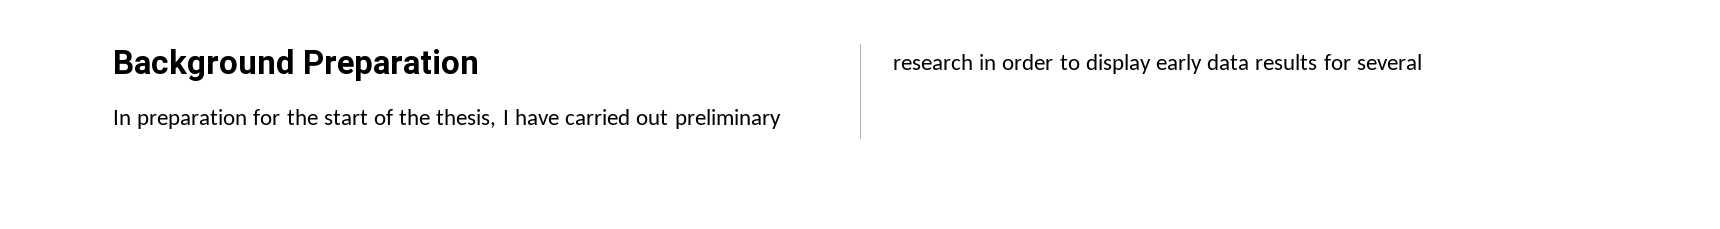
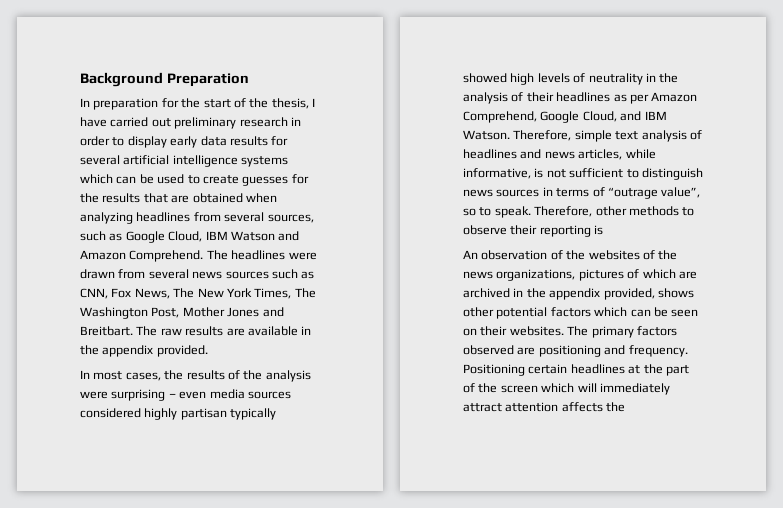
(1422, 62) none -> [123,155,289,167] [80,174,309,186] [80,193,277,203] [80,212,314,224] [80,231,300,243] [80,250,317,262] [80,269,315,279] [80,288,316,299] [80,307,284,319] [80,326,312,336] [80,345,208,357] [80,370,311,382] [80,389,291,401] [80,408,277,420] [463,73,679,85] [463,92,698,104] [463,111,667,123] [463,130,702,142] [463,149,656,160] [463,168,703,180] [463,187,701,199] [463,206,695,218] [463,225,604,237] [463,250,678,260] [463,269,697,281] [463,288,694,300] [463,307,699,319] [463,326,677,338] [463,345,688,357] [463,364,689,376] [463,383,670,395] [463,402,626,412] artificial intelligence systems which can be used to create guesses for the results that are obtained when analyzing headlines from several sources, such as Google Cloud, IBM Watson and Amazon Comprehend. The headlines were drawn from several news sources such as CNN, Fox News, The New York Times, The Washington Post, Mother Jones and Breitbart. The raw results are available in the appendix provided. // In most cases, the results of the analysis were surprising – even media sources considered highly partisan typically showed high levels of neutrality in the analysis of their headlines as per Amazon Comprehend, Google Cloud, and IBM Watson. Therefore, simple text analysis of headlines and news articles, while informative, is not sufficient to distinguish news sources in terms of “outrage value”, so to speak. Therefore, other methods to observe their reporting is // An observation of the websites of the news organizations, pictures of which are archived in the appendix provided, shows other potential factors which can be seen on their websites. The primary factors observed are positioning and frequency. Positioning certain headlines at the part of the screen which will immediately attract attention affects the

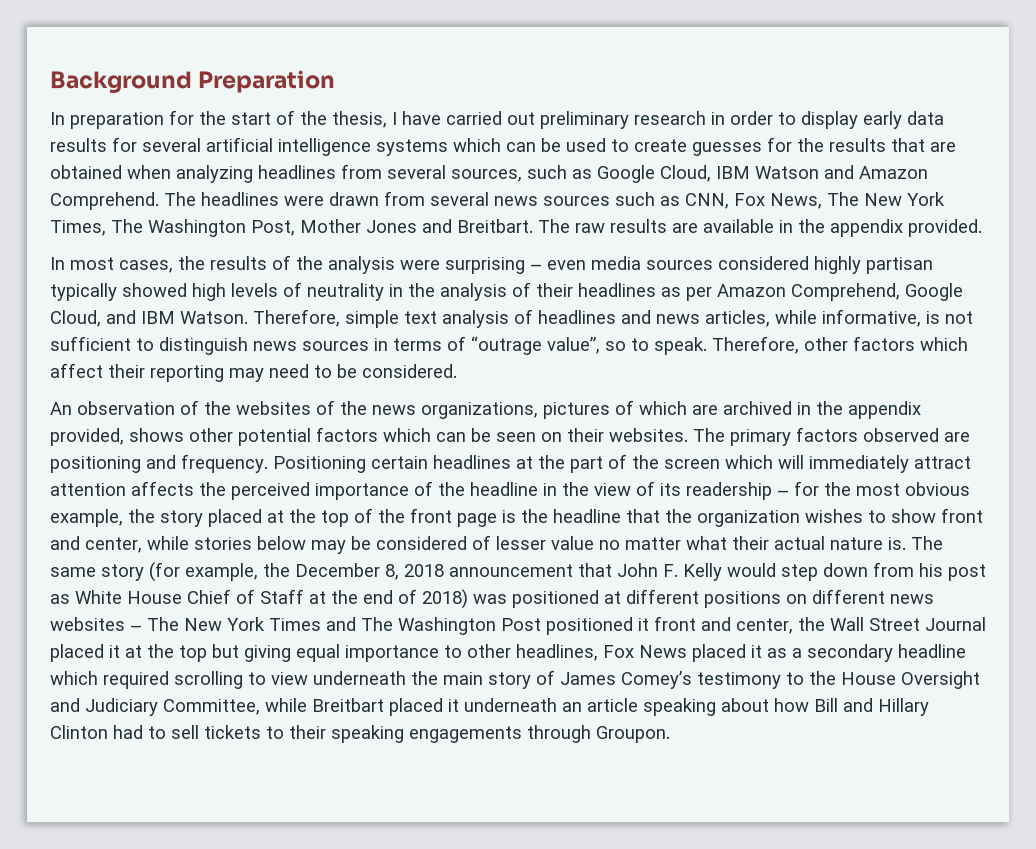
[628,206,695,216] [463,225,604,237] methods to observe their reporting is -> [853,336,968,351] [50,363,457,382] factors which affect their reporting may need to be considered.
(626, 407) none -> [231,481,970,500] [50,508,983,527] [50,535,943,554] [50,562,986,582] [50,589,934,609] [50,616,986,635] [50,644,966,662] [50,670,980,689] [50,698,929,716] [50,725,670,743] perceived importance of the headline in the view of its readership – for the most obvious example, the story placed at the top of the front page is the headline that the organization wishes to show front and center, while stories below may be considered of lesser value no matter what their actual nature is. The same story (for example, the December 8, 2018 announcement that John F. Kelly would step down from his post as White House Chief of Staff at the end of 2018) was positioned at different positions on different news websites – The New York Times and The Washington Post positioned it front and center, the Wall Street Journal placed it at the top but giving equal importance to other headlines, Fox News placed it as a secondary headline which required scrolling to view underneath the main story of James Comey’s testimony to the House Oversight and Judiciary Committee, while Breitbart placed it underneath an article speaking about how Bill and Hillary Clinton had to sell tickets to their speaking engagements through Groupon.

